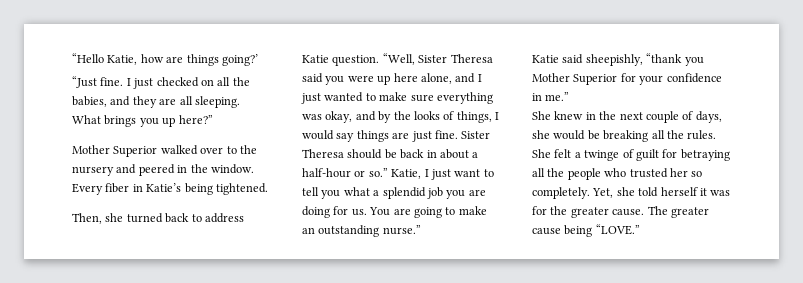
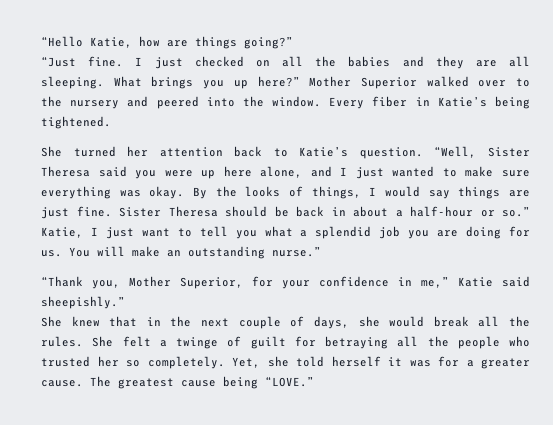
[221,54,258,66] going?’ -> [244,37,293,49] going?”
[72,96,107,107] babies, -> [348,56,391,67] babies
(213, 119) // -> (300, 81) none
[177,165,188,173] in -> [206,97,235,107] into
[72,213,244,224] [302,55,329,63] Then, she turned back to address Katie -> [41,146,349,157] She turned her attention back to Katie’s
[325,111,392,123] okay, and by -> [149,186,207,199] okay. By
[393,207,456,218] are going to -> [97,246,125,256] will
[532,53,704,66] [532,73,722,85] [532,92,570,101] Katie said sheepishly, “thank you Mother Superior for your confidence in me.” -> [41,276,530,289] [41,296,125,309] “Thank you, Mother Superior, for your confidence in me,” Katie said sheepishly.”
(584, 115) none -> [109,316,138,327] that
[587,130,649,142] be breaking -> [433,316,469,327] break
[550,206,568,215] the -> [466,360,474,367] a
[670,207,709,218] greater -> [118,378,174,389] greatest

